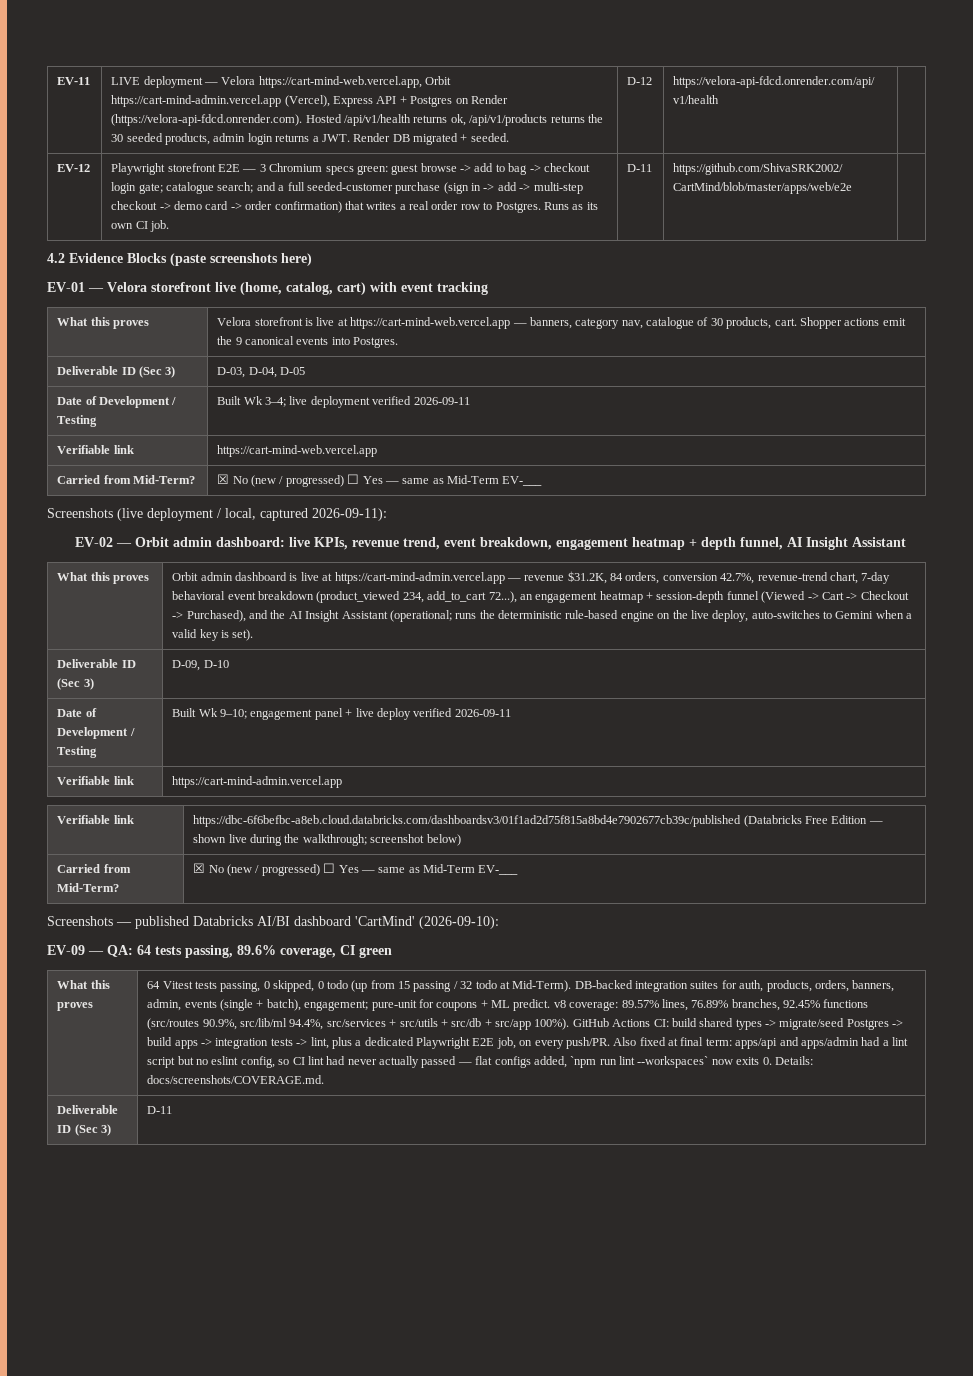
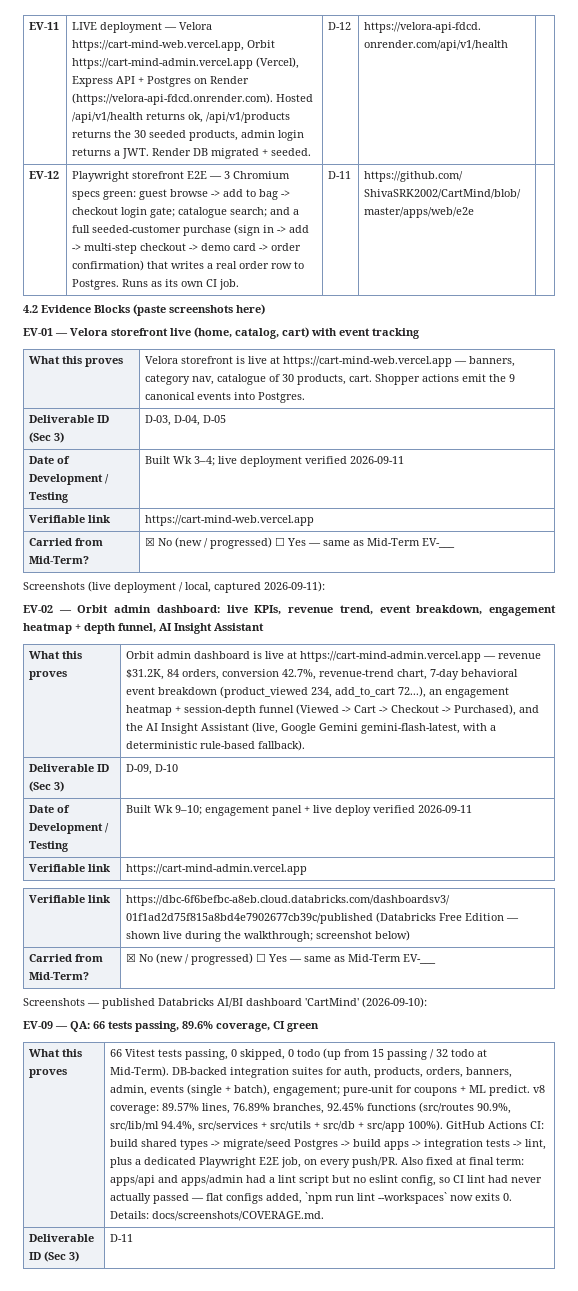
[389,610,913,622] [172,629,254,641] (operational; runs the deterministic rule-based engine on the live deploy, auto-switches to Gemini when a valid key is set). -> [252,722,497,734] [126,740,306,751] (live, Google Gemini gemini-flash-latest, with a deterministic rule-based fallback).
[137,945,151,955] 64 -> [93,1021,105,1029] 66
[147,981,161,989] 64 -> [110,1049,123,1057] 66

